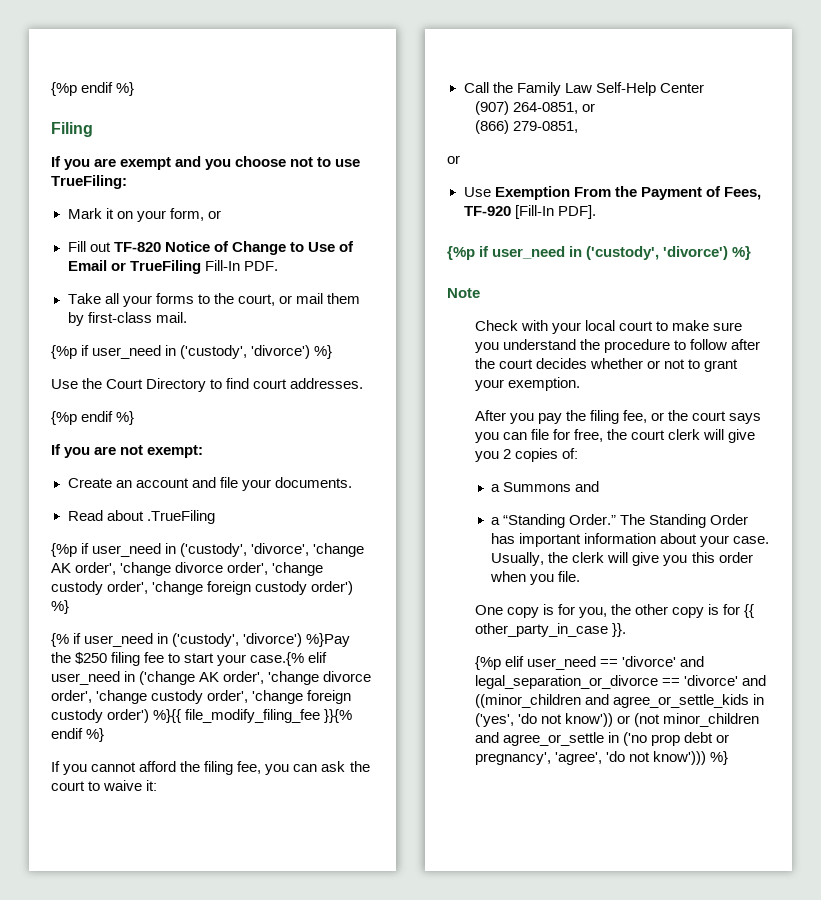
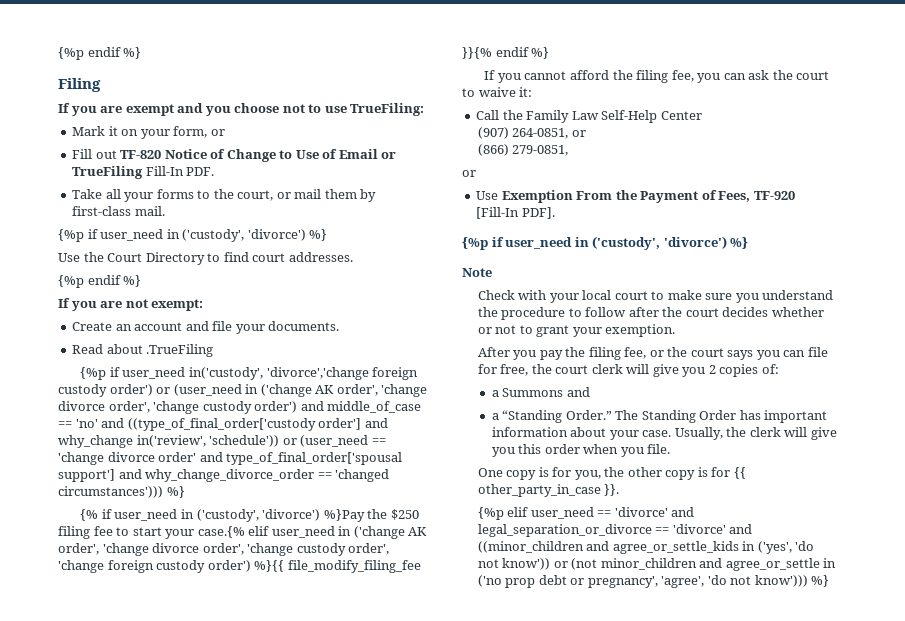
[165,543,365,557] [51,562,324,576] [51,581,354,595] in ('custody', 'divorce', 'change AK order', 'change divorce order', 'change custody order', 'change foreign custody order') -> [189,367,419,380] [58,384,428,397] [58,401,422,414] [58,418,388,431] [58,435,386,448] [58,452,403,465] [58,469,390,482] [58,486,163,498] in('custody', 'divorce','change foreign custody order') or (user_need in ('change AK order', 'change divorce order', 'change custody order') and middle_of_case == 'no' and ((type_of_final_order['custody order'] and why_change in('review', 'schedule')) or (user_need == 'change divorce order' and type_of_final_order['spousal support'] and why_change_divorce_order == 'changed circumstances')))

